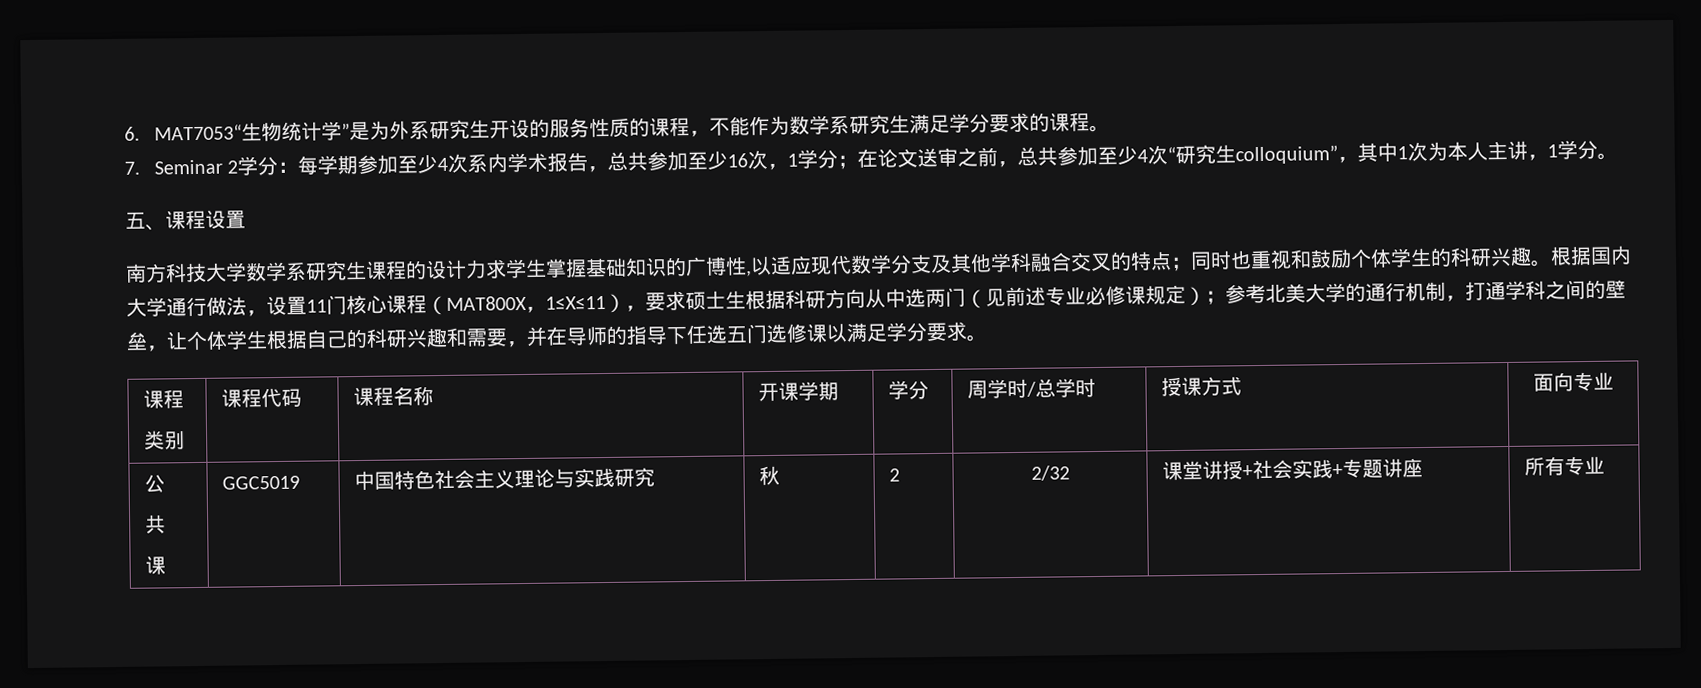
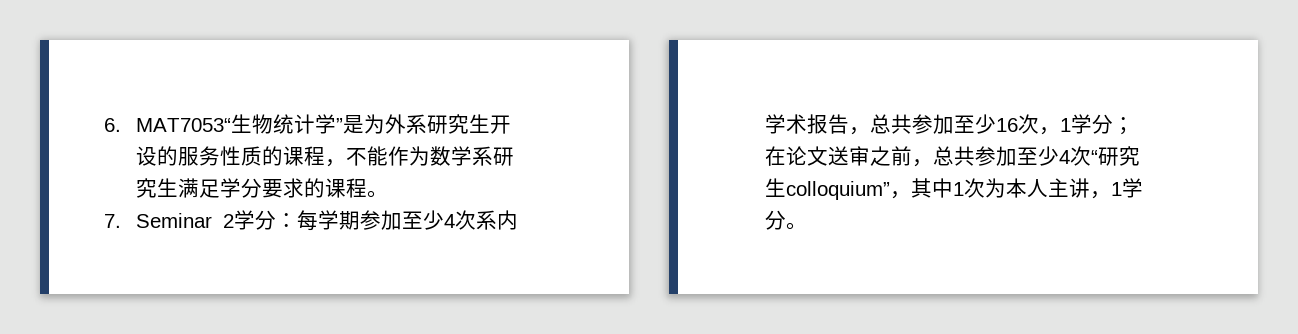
[125,209,246,231] [125,245,1632,283] [126,279,1626,317] [126,321,987,352] [142,389,184,409] [143,430,185,450] [220,387,302,408] [352,386,434,407] [757,381,839,402] [887,380,929,400] [966,378,1096,399] [1160,376,1242,397] [1532,371,1614,392] [143,474,165,493] [144,514,166,534] [144,555,166,575] [221,475,300,490] [353,467,655,491] [758,465,780,486] [888,468,900,482] [1030,465,1070,481] [1161,458,1423,481] [1523,456,1605,476] // 五、课程设置 // 南方科技大学数学系研究生课程的设计力求学生掌握基础知识的广博性,以适应现代数学分支及其他学科融合交叉的特点；同时也重视和鼓励个体学生的科研兴趣。根据国内大学通行做法，设置11门核心课程（MAT800X，1≤X≤11），要求硕士生根据科研方向从中选两门（见前述专业必修课规定）；参考北美大学的通行机制，打通学科之间的壁垒，让个体学生根据自己的科研兴趣和需要，并在导师的指导下任选五门选修课以满足学分要求。 // 课程 // 类别 | 课程代码 | 课程名称 | 开课学期 | 学分 | 周学时/总学时 | 授课方式 | 面向专业 // 公 // 共 // 课 | GGC5019 | 中国特色社会主义理论与实践研究 | 秋 | 2 | 2/32 | 课堂讲授+社会实践+专题讲座 | 所有专业 -> (807, 226) none

